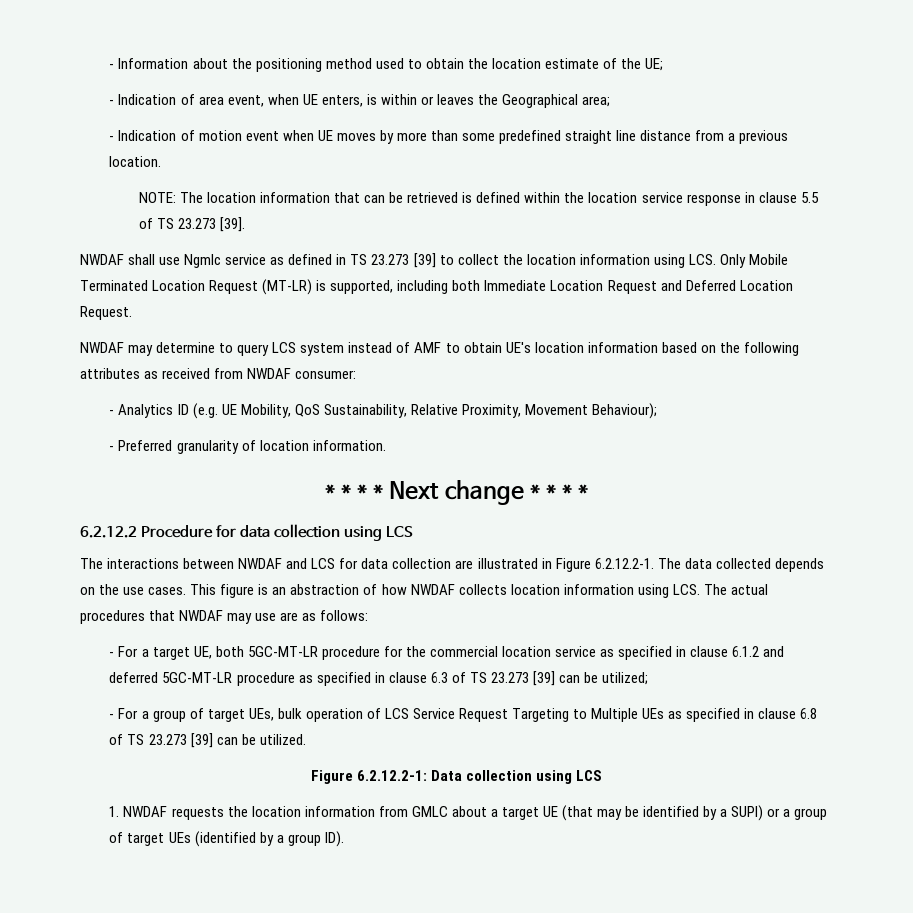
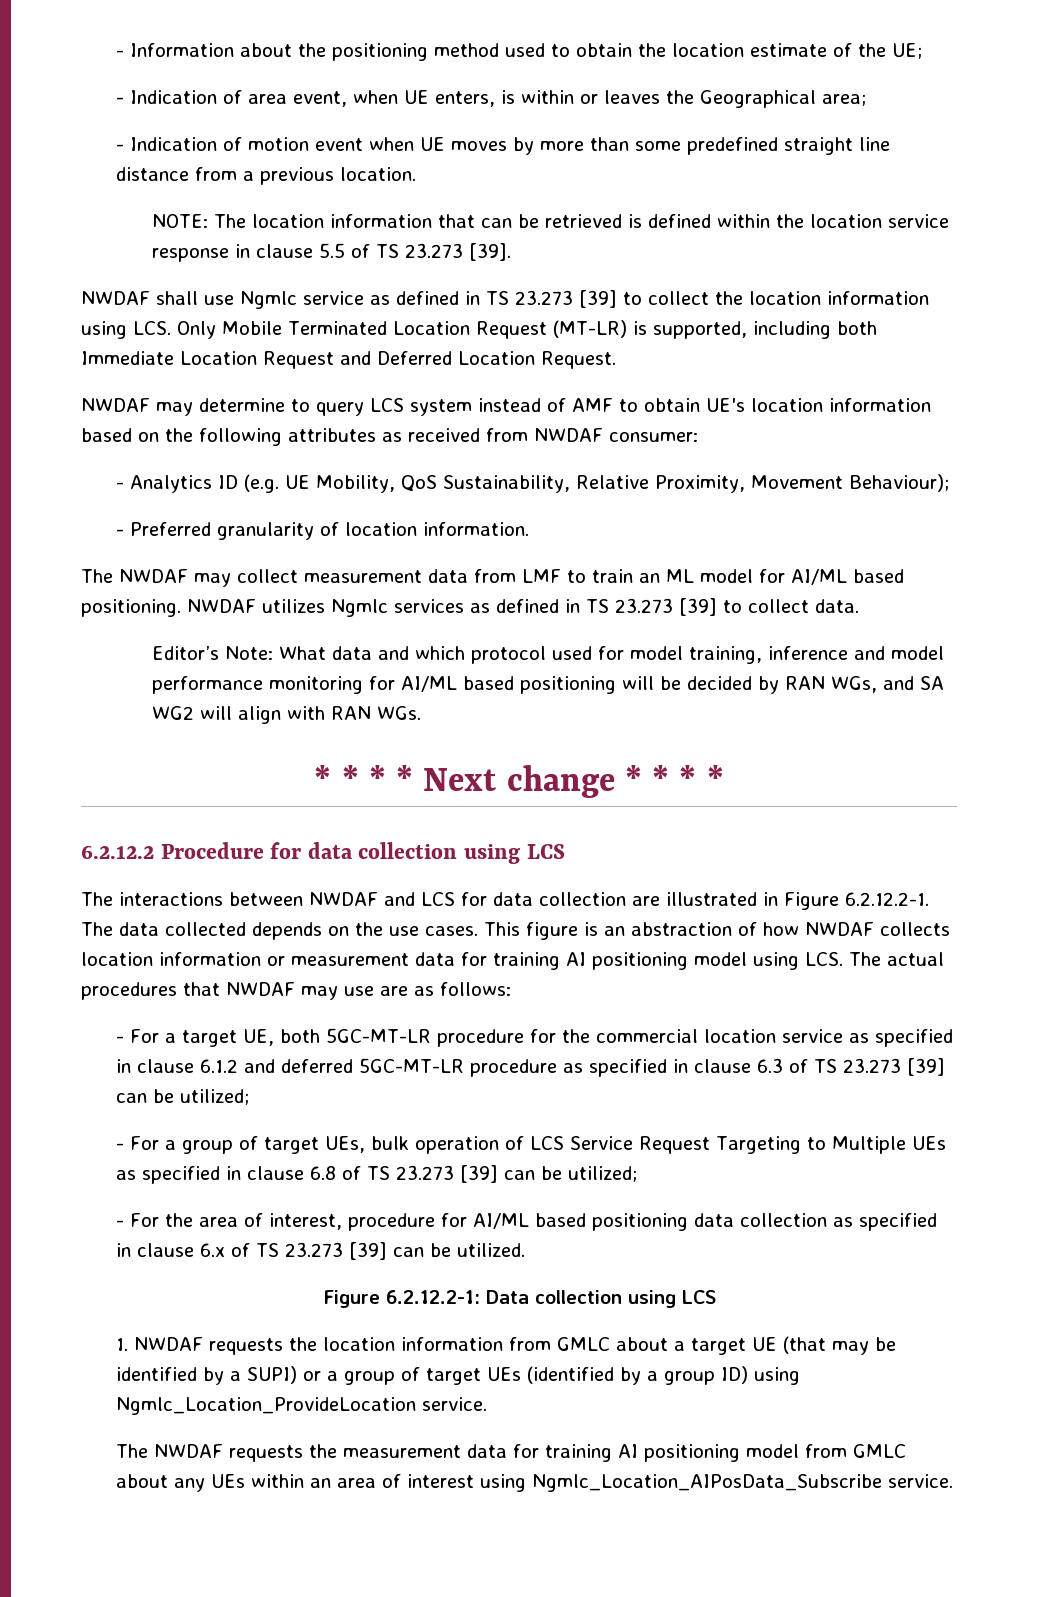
(386, 445) none -> [81,569,904,587] [81,598,859,617] [151,646,944,664] [151,676,944,694] [151,706,421,724] // The NWDAF may collect measurement data from LMF to train an ML model for AI/ML based positioning. NWDAF utilizes Ngmlc services as defined in TS 23.273 [39] to collect data. // Editor’s Note: What data and which protocol used for model training, inference and model performance monitoring for AI/ML based positioning will be decided by RAN WGs, and SA WG2 will align with RAN WGs.
(634, 589) none -> [267,952,747,970] or measurement data for training AI positioning model
(256, 739) none -> [568,1166,638,1182] [116,1213,938,1231] [116,1242,452,1260] utilized; // - For the area of interest, procedure for AI/ML based positioning data collection as specified in clause 6.x of TS 23.273 [39] can be
[324,831,344,847] ID). -> [721,1366,801,1385] [116,1397,488,1415] [116,1444,907,1462] [116,1474,954,1492] ID) using Ngmlc_Location_ProvideLocation service. // The NWDAF requests the measurement data for training AI positioning model from GMLC about any UEs within an area of interest using Ngmlc_Location_AIPosData_Subscribe service.

